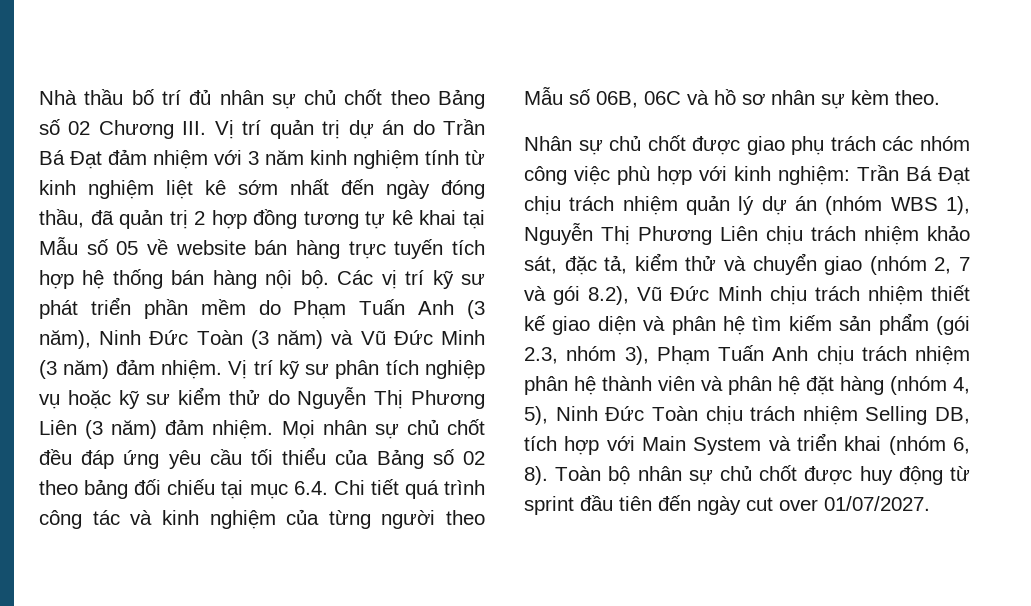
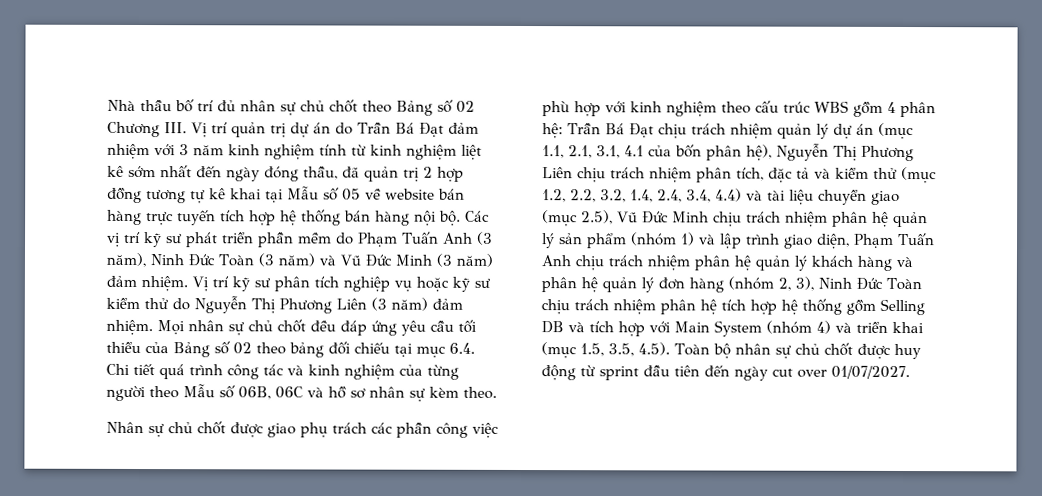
[920,136,970,151] nhóm -> [396,422,432,438] phần
[778,166,850,185] nghiệm: -> [666,100,936,118] [542,123,563,139] nghiệm theo cấu trúc WBS gồm 4 phân hệ:
[825,196,970,215] (nhóm WBS 1), -> [877,122,914,140] [542,144,772,161] (mục 1.1, 2.1, 3.1, 4.1 của bốn phân hệ),
[927,225,970,241] [524,253,970,275] [524,286,630,305] khảo sát, đặc tả, kiểm thử và chuyển giao (nhóm 2, 7 và gói 8.2), -> [696,166,937,184] [542,188,900,205] [542,210,613,227] phân tích, đặc tả và kiểm thử (mục 1.2, 2.2, 3.2, 1.4, 2.4, 3.4, 4.4) và tài liệu chuyển giao (mục 2.5),
[931,285,970,301] [524,313,970,335] [524,346,649,365] thiết kế giao diện và phân hệ tìm kiếm sản phẩm (gói 2.3, nhóm 3), -> [832,211,928,228] [541,232,850,249] phân hệ quản lý sản phẩm (nhóm 1) và lập trình giao diện,
[602,376,970,395] [524,406,548,425] thành viên và phân hệ đặt hàng (nhóm 4, 5), -> [755,255,913,271] [541,276,814,293] quản lý khách hàng và phân hệ quản lý đơn hàng (nhóm 2, 3),
[865,406,970,425] Selling DB, -> [660,298,925,316] [541,321,585,334] phân hệ tích hợp hệ thống gồm Selling DB và
(762, 446) none -> [766,320,831,334] (nhóm 4)
[888,436,970,455] [524,466,548,485] (nhóm 6, 8). -> [541,342,670,359] (mục 1.5, 3.5, 4.5).

